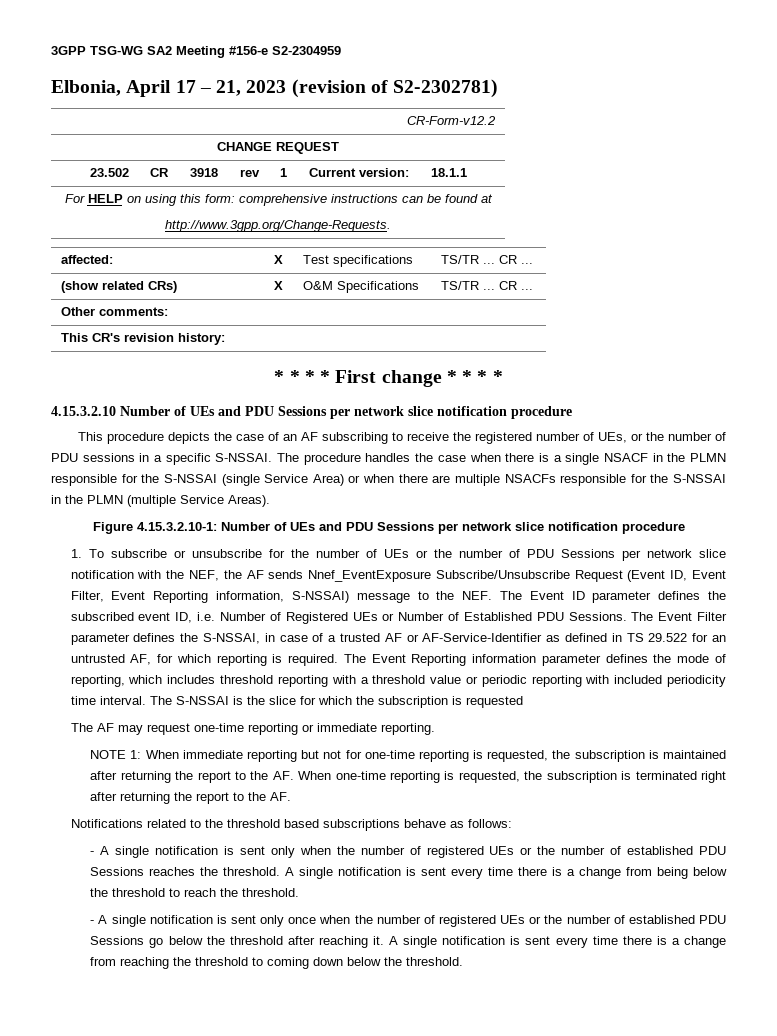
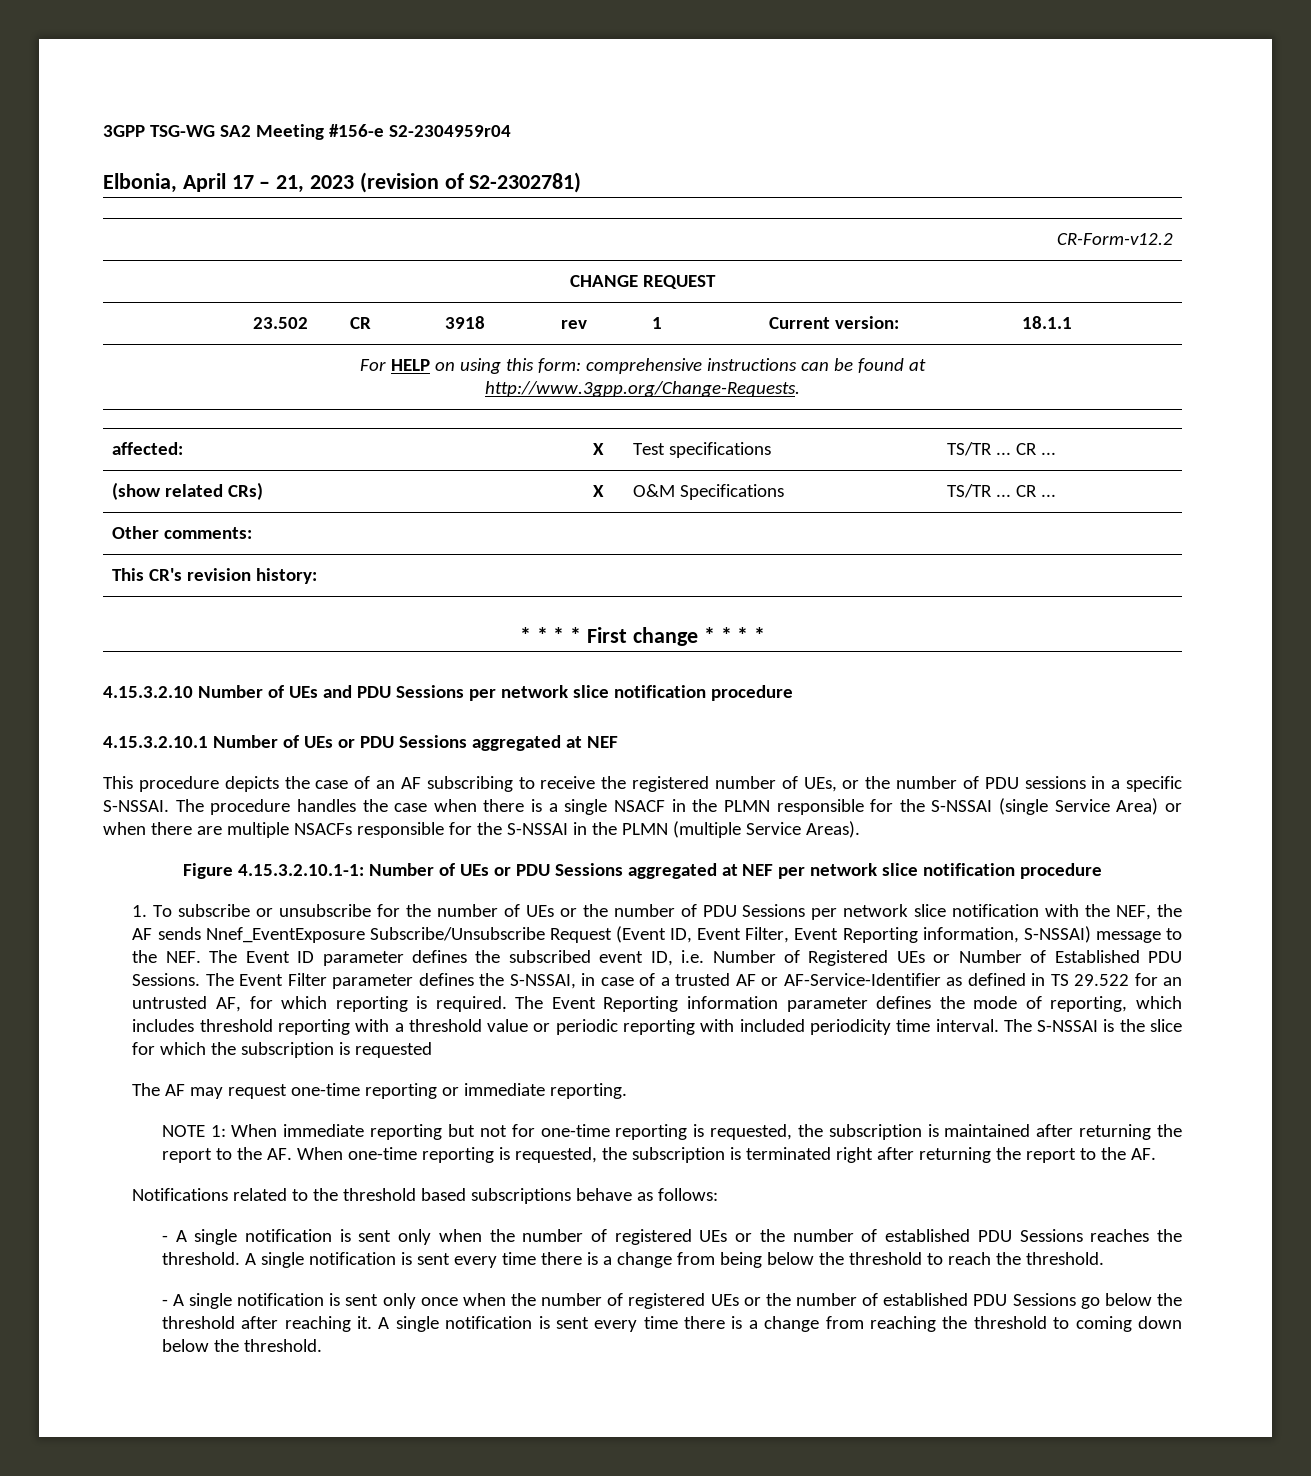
[272,46,341,55] S2-2304959 -> [388,125,511,137] S2-2304959r04
(572, 412) none -> [103,735,618,751] // 4.15.3.2.10.1 Number of UEs or PDU Sessions aggregated at NEF
[136,522,434,531] 4.15.3.2.10-1: Number of UEs and PDU Sessions -> [237,863,774,879] 4.15.3.2.10.1-1: Number of UEs or PDU Sessions aggregated at NEF

